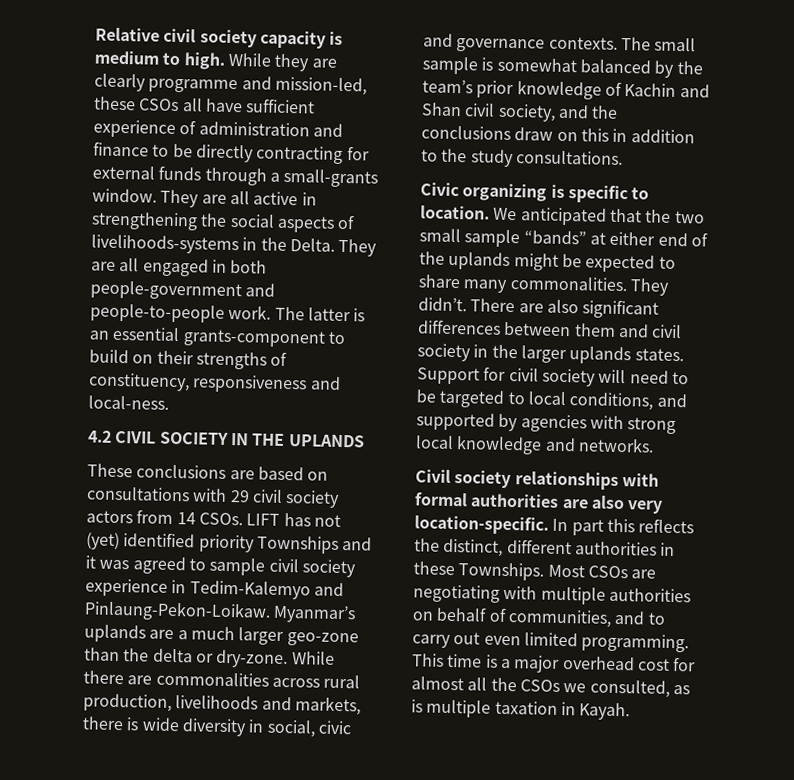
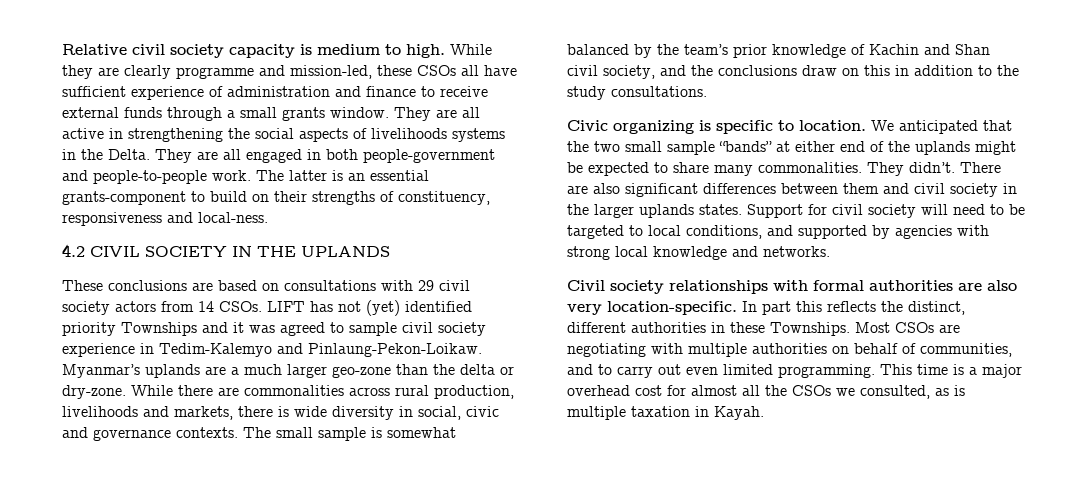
[172,143,370,164] be directly contracting for -> [440,86,488,97] receive
[283,168,379,188] small-grants -> [240,107,325,121] small grants
[91,234,239,255] livelihoods-systems -> [371,128,505,142] livelihoods systems

